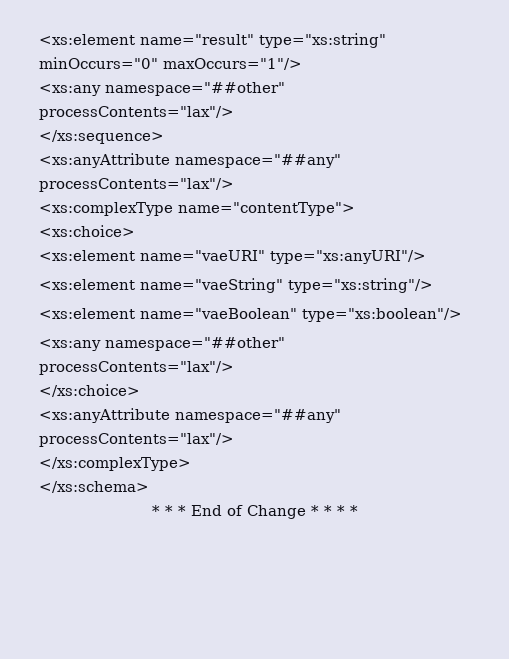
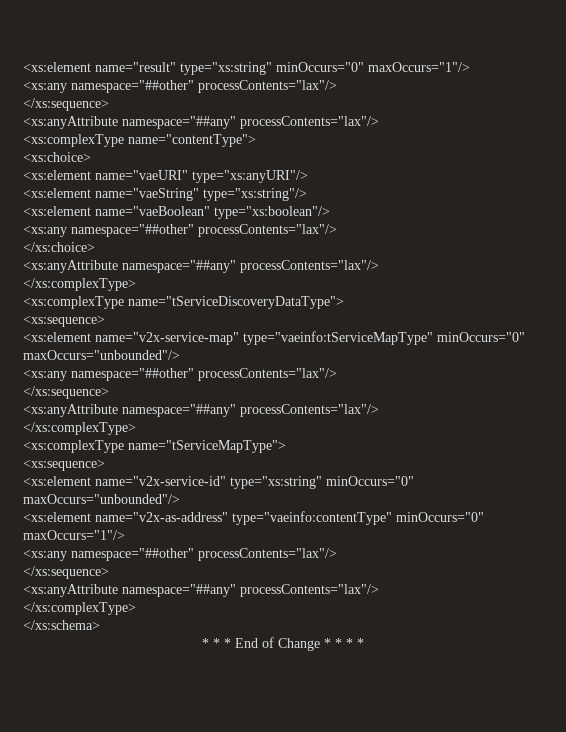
(191, 464) none -> [23,296,344,309] [23,315,105,327] [23,331,525,345] [23,350,180,360] [23,368,337,381] [23,386,109,399] [23,404,379,417] [23,422,136,435] [23,440,286,453] [23,459,105,471] [23,476,414,489] [23,494,180,504] [23,511,484,525] [23,530,125,540] [23,548,337,561] [23,566,109,579] [23,584,379,597] [23,602,136,615] // <xs:complexType name="tServiceDiscoveryDataType"> // <xs:sequence> // <xs:element name="v2x-service-map" type="vaeinfo:tServiceMapType" minOccurs="0" maxOccurs="unbounded"/> // <xs:any namespace="##other" processContents="lax"/> // </xs:sequence> // <xs:anyAttribute namespace="##any" processContents="lax"/> // </xs:complexType> // <xs:complexType name="tServiceMapType"> // <xs:sequence> // <xs:element name="v2x-service-id" type="xs:string" minOccurs="0" maxOccurs="unbounded"/> // <xs:element name="v2x-as-address" type="vaeinfo:contentType" minOccurs="0" maxOccurs="1"/> // <xs:any namespace="##other" processContents="lax"/> // </xs:sequence> // <xs:anyAttribute namespace="##any" processContents="lax"/> // </xs:complexType>

